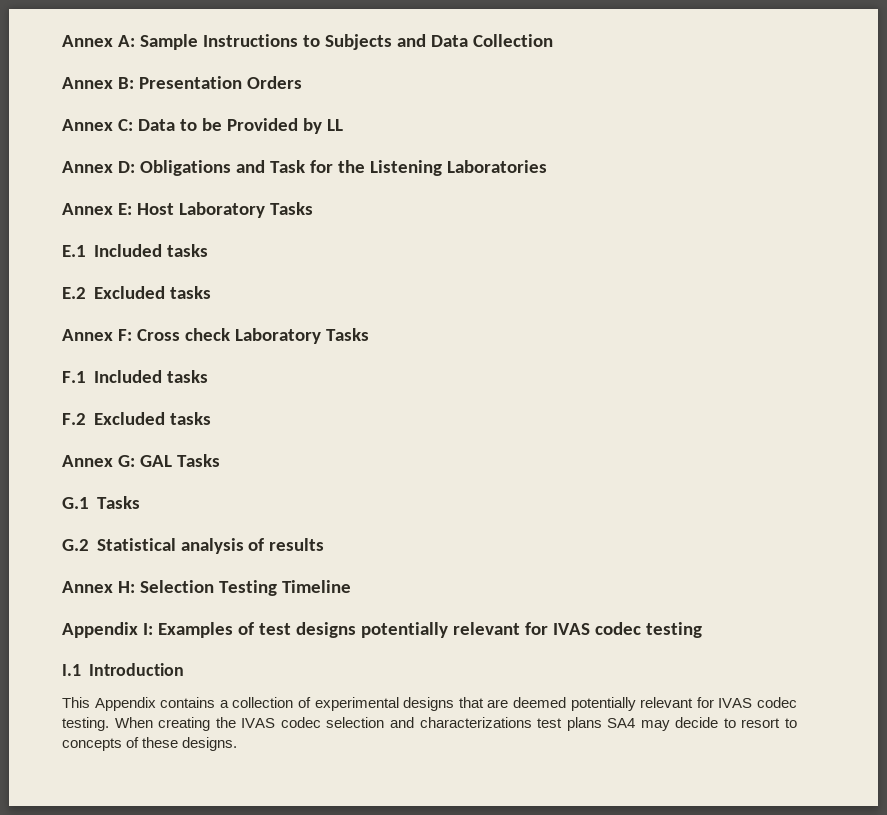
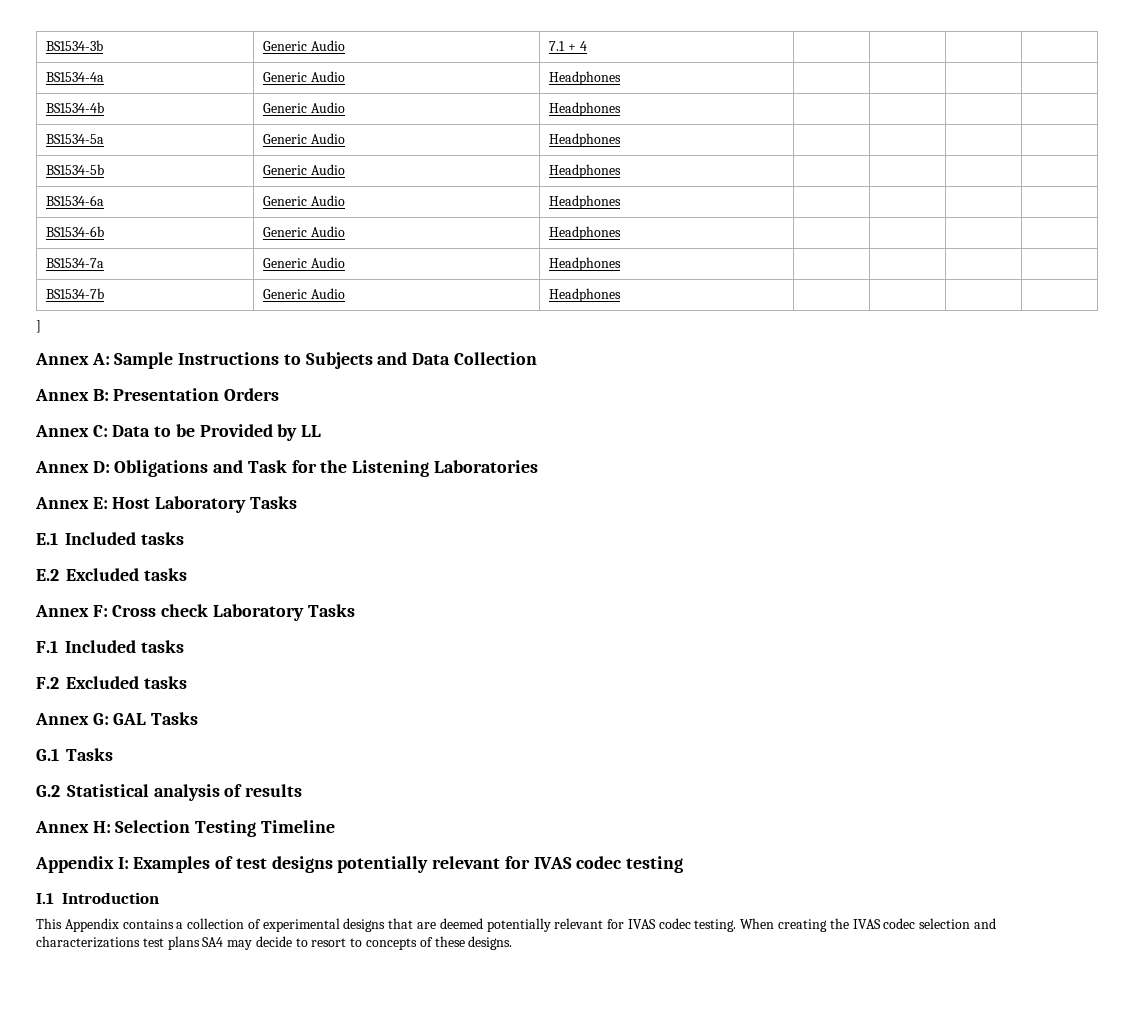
(62, 41) none -> [46,40,104,51] [263,40,346,51] [549,41,587,51] [46,72,105,82] [263,71,346,82] [549,71,622,85] [46,102,105,113] [263,102,346,113] [549,102,622,116] [46,134,105,144] [263,133,346,144] [549,133,622,147] [46,164,105,175] [263,164,346,175] [549,164,622,178] [46,195,105,206] [263,195,346,206] [549,195,622,209] [46,226,105,237] [263,226,346,237] [549,226,622,240] [46,258,105,268] [263,257,346,268] [549,257,622,271] [46,288,105,299] [263,288,346,299] [549,288,622,302] [36,320,41,333] BS1534-3b | Generic Audio | 7.1 + 4 | | | | // BS1534-4a | Generic Audio | Headphones | | | | // BS1534-4b | Generic Audio | Headphones | | | | // BS1534-5a | Generic Audio | Headphones | | | | // BS1534-5b | Generic Audio | Headphones | | | | // BS1534-6a | Generic Audio | Headphones | | | | // BS1534-6b | Generic Audio | Headphones | | | | // BS1534-7a | Generic Audio | Headphones | | | | // BS1534-7b | Generic Audio | Headphones | | | | // ] //

